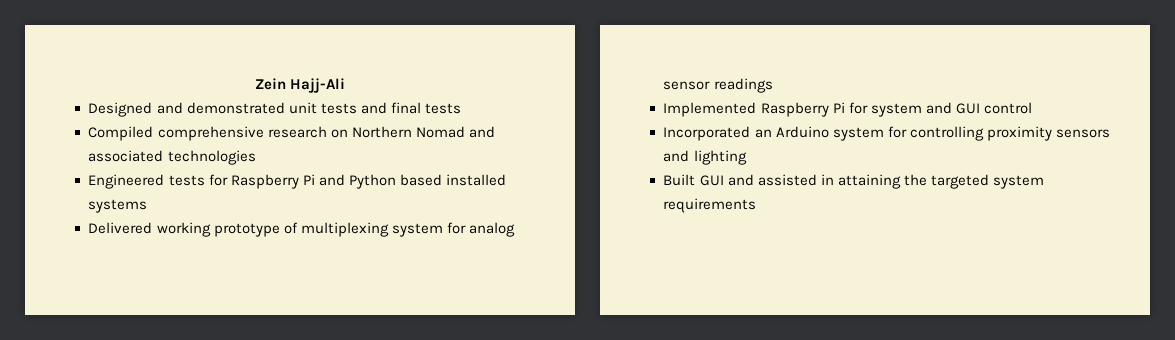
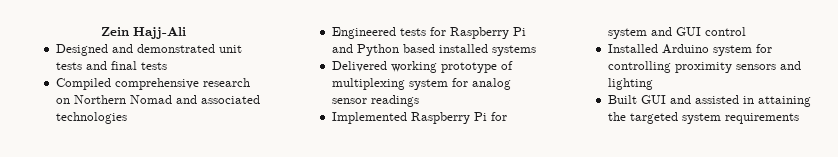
[663,126,772,141] Incorporated an -> [607,44,658,53] Installed

